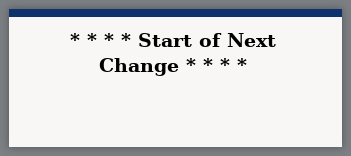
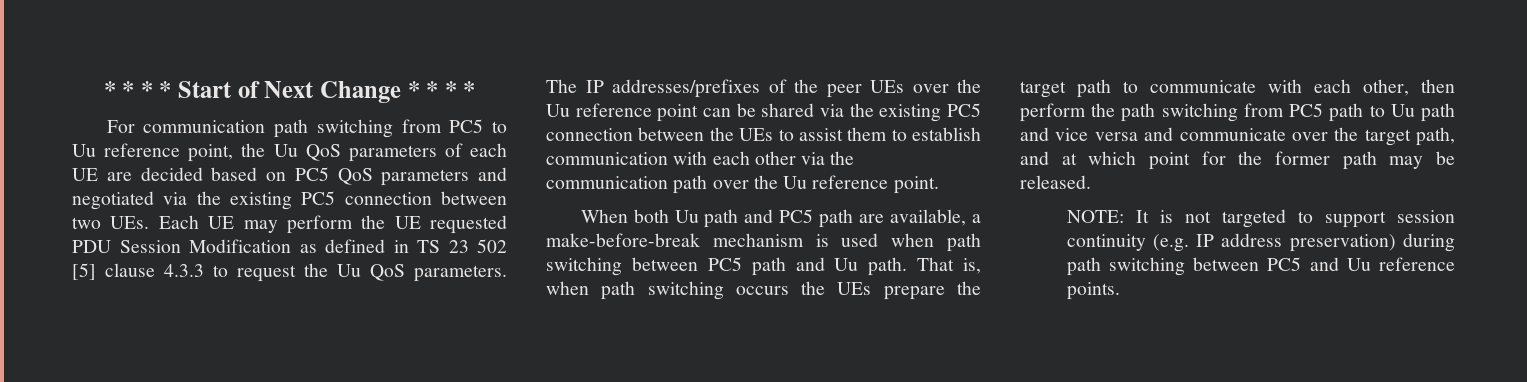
(247, 65) none -> [106,119,507,138] [72,143,507,162] [72,167,507,186] [72,191,507,210] [72,215,507,234] [72,239,507,253] [72,263,507,282] [546,79,981,98] [546,103,981,122] [546,127,981,141] [546,151,855,165] [546,175,939,194] [580,209,981,228] [546,233,981,252] [546,257,981,276] [546,281,981,300] [1020,79,1455,98] [1020,103,1455,122] [1020,127,1455,146] [1020,151,1455,170] [1020,175,1091,189] [1066,209,1455,228] [1066,233,1455,252] [1066,257,1455,276] [1066,282,1120,300] // For communication path switching from PC5 to Uu reference point, the Uu QoS parameters of each UE are decided based on PC5 QoS parameters and negotiated via the existing PC5 connection between two UEs. Each UE may perform the UE requested PDU Session Modification as defined in TS 23 502 [5] clause 4.3.3 to request the Uu QoS parameters. The IP addresses/prefixes of the peer UEs over the Uu reference point can be shared via the existing PC5 connection between the UEs to assist them to establish communication with each other via the communication path over the Uu reference point. // When both Uu path and PC5 path are available, a make-before-break mechanism is used when path switching between PC5 path and Uu path. That is, when path switching occurs the UEs prepare the target path to communicate with each other, then perform the path switching from PC5 path to Uu path and vice versa and communicate over the target path, and at which point for the former path may be released. // NOTE: It is not targeted to support session continuity (e.g. IP address preservation) during path switching between PC5 and Uu reference points.

